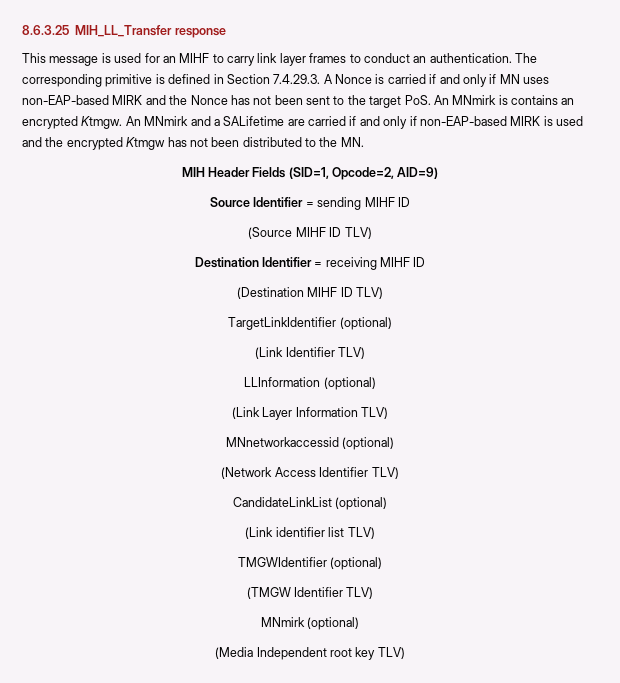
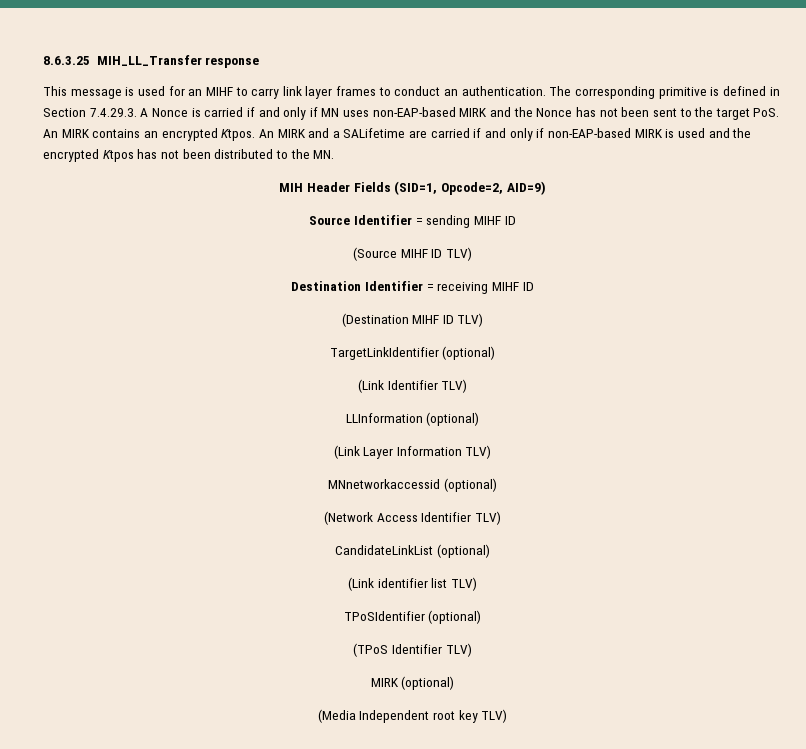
[452,95,508,105] MNmirk is -> [61,129,90,138] MIRK
[81,116,189,129] Ktmgw. An MNmirk -> [221,129,306,141] Ktpos. An MIRK
[126,137,166,150] Ktmgw -> [102,150,134,162] Ktpos
[237,557,383,570] [246,587,374,599] [260,617,305,627] TMGWIdentifier (optional) // (TMGW Identifier TLV) // MNmirk -> [343,610,482,624] [353,643,472,657] [370,678,399,687] TPoSIdentifier (optional) // (TPoS Identifier TLV) // MIRK

